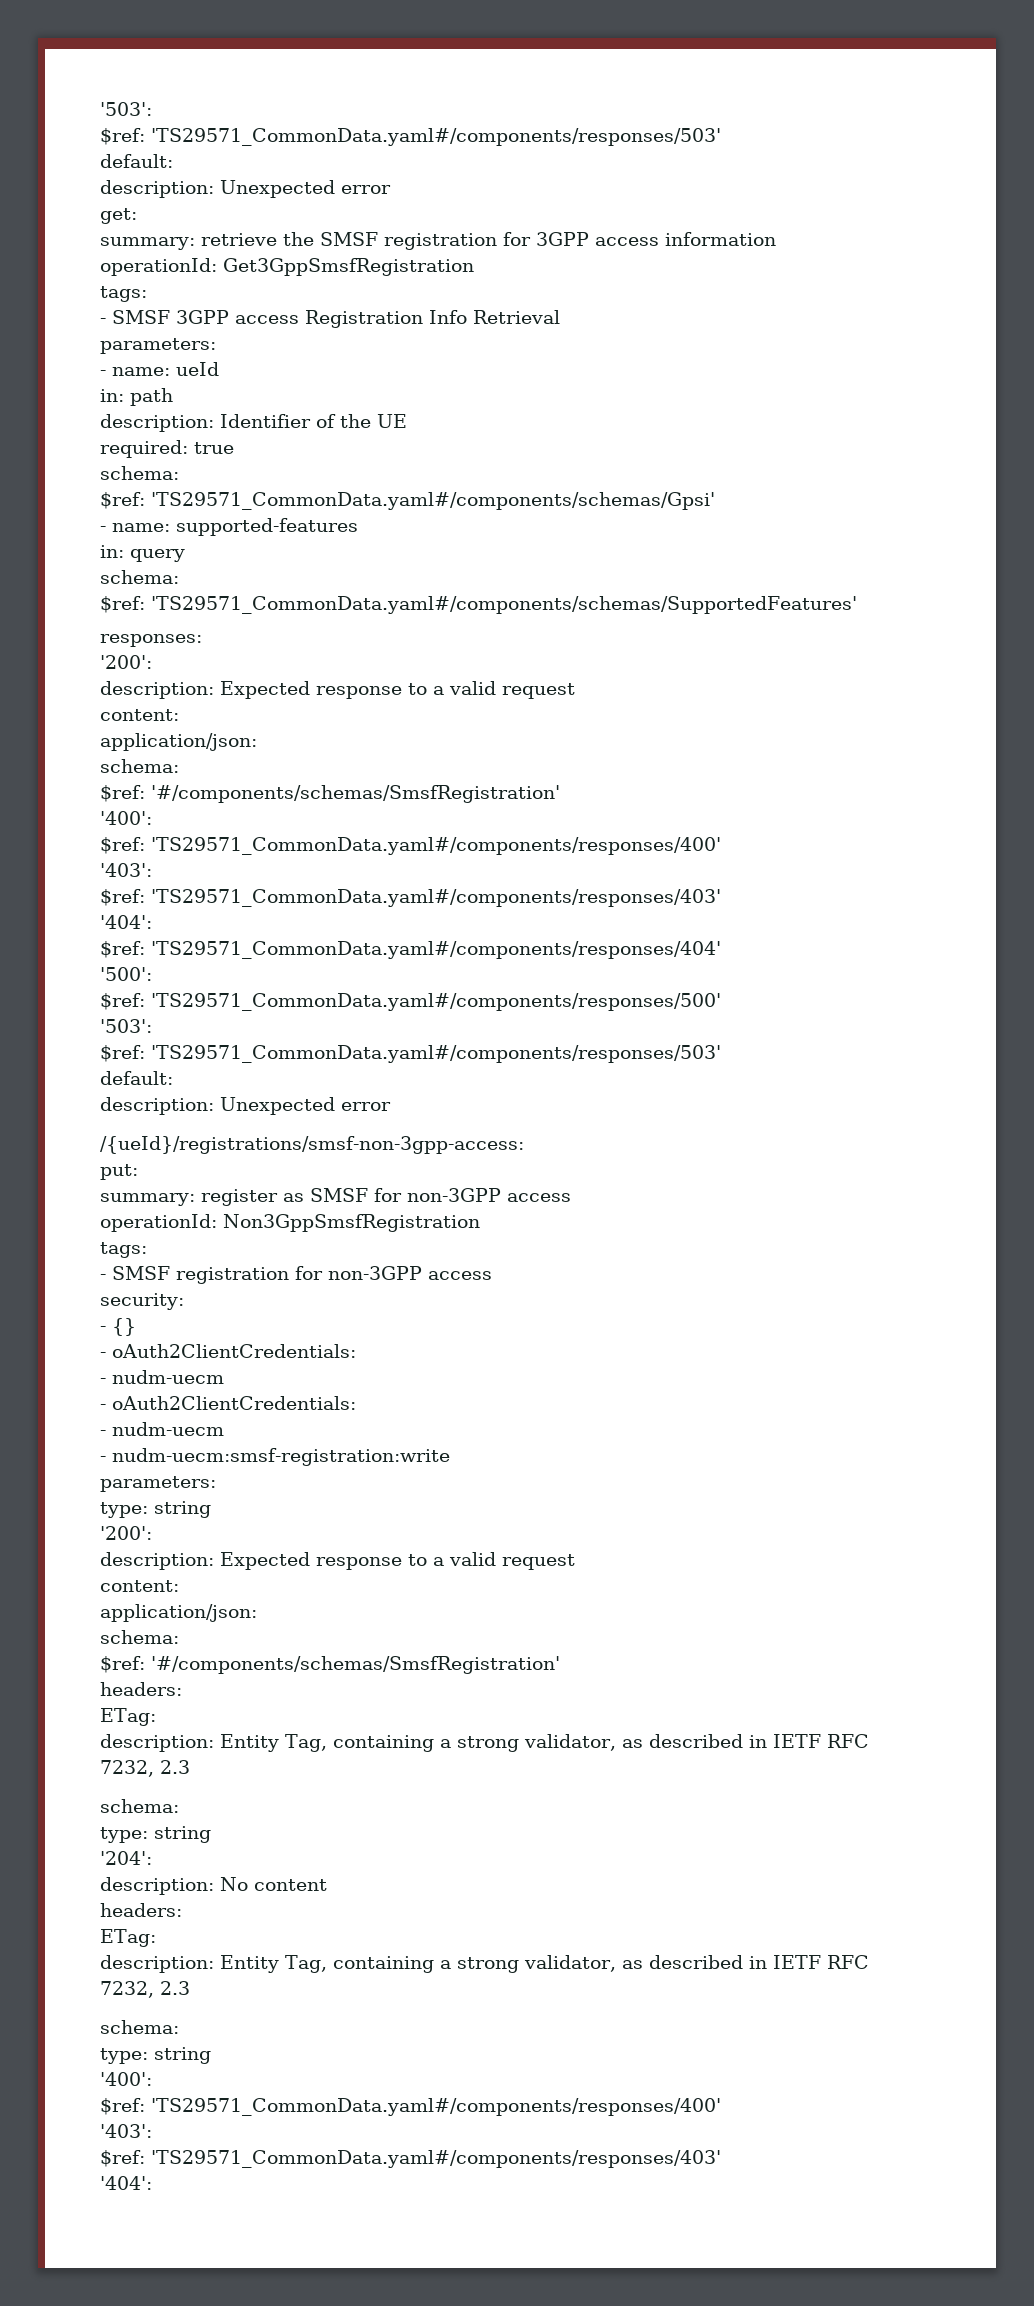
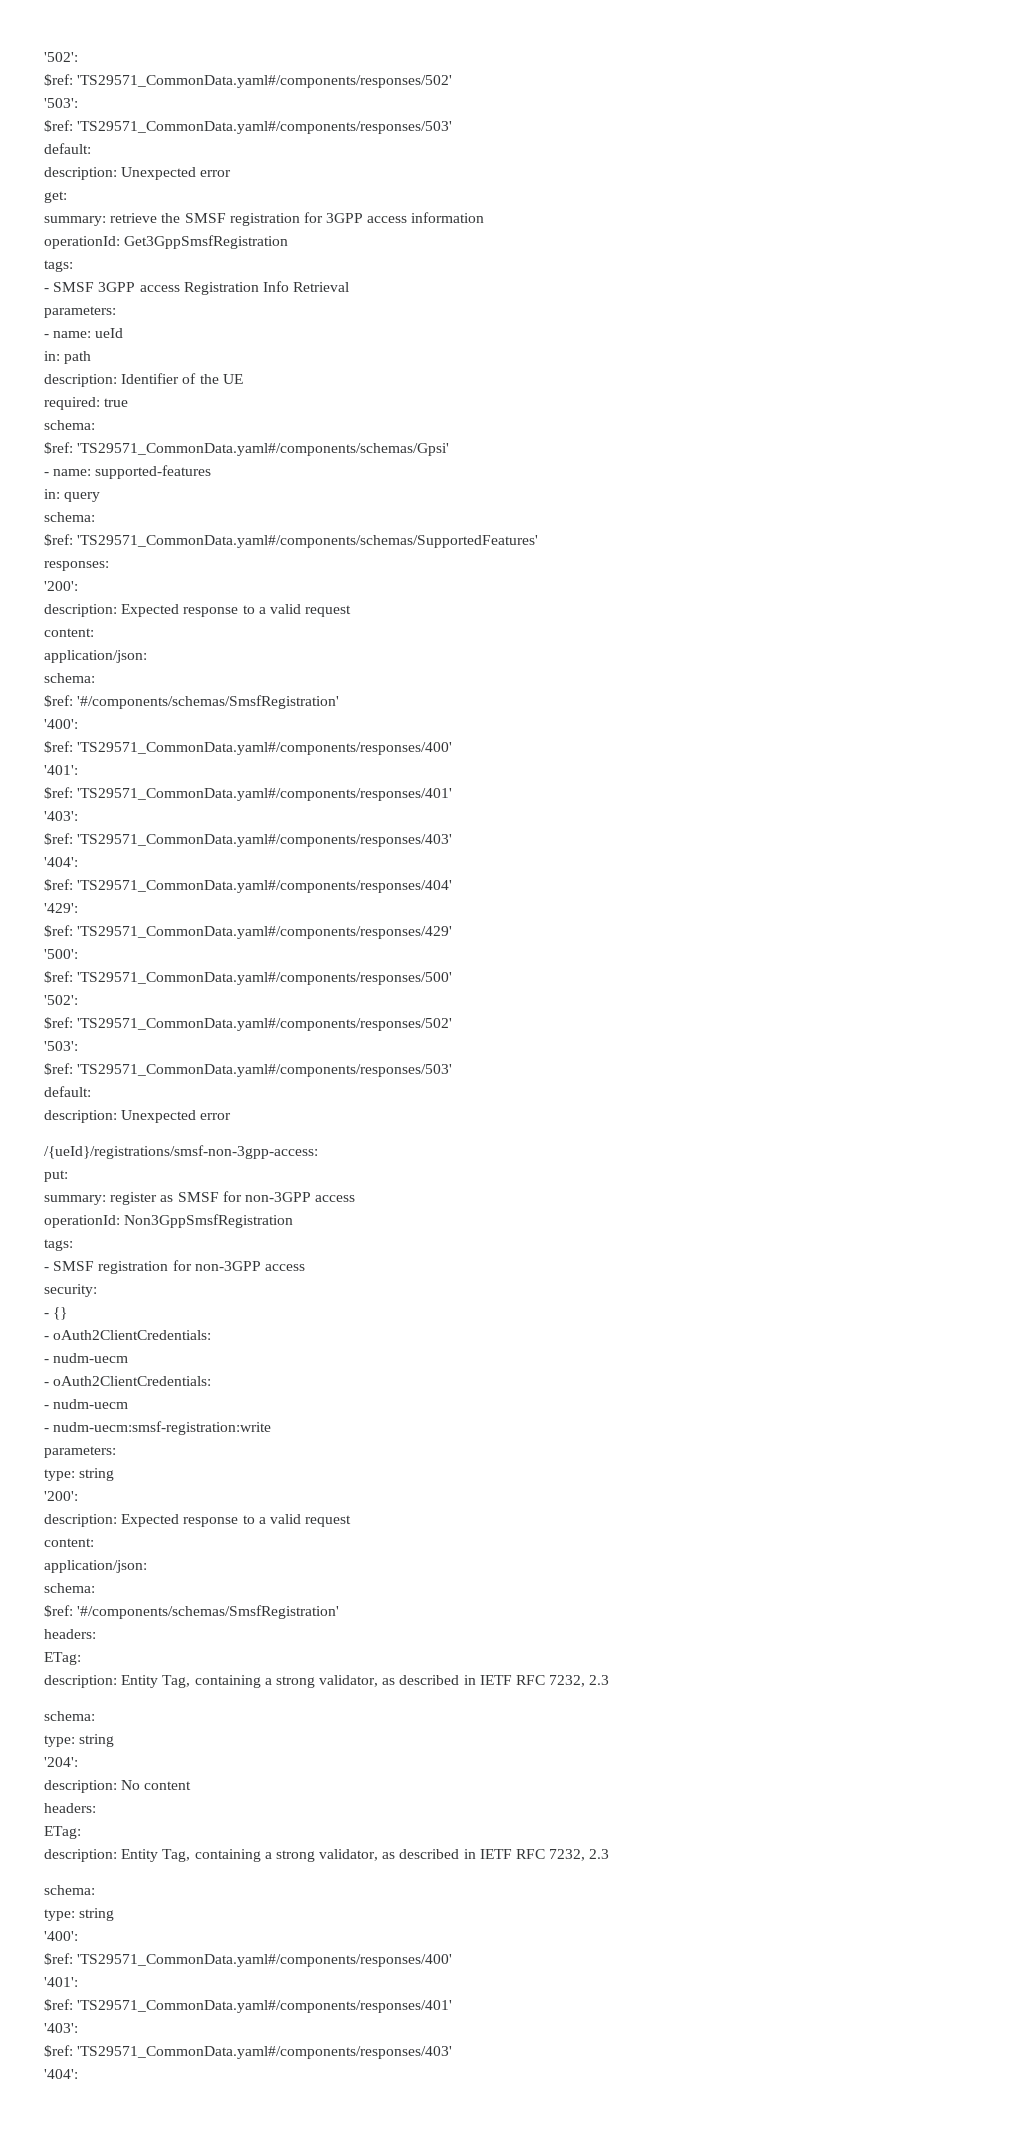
(100, 109) none -> [44,52,78,62] [44,74,453,88] '502': // $ref: 'TS29571_CommonData.yaml#/components/responses/502' //
(721, 846) none -> [44,765,78,775] [44,787,453,801] // '401': // $ref: 'TS29571_CommonData.yaml#/components/responses/401'
(721, 950) none -> [44,903,78,913] [44,925,453,939] // '429': // $ref: 'TS29571_CommonData.yaml#/components/responses/429'
(721, 1002) none -> [44,995,78,1005] [44,1017,453,1031] // '502': // $ref: 'TS29571_CommonData.yaml#/components/responses/502'
(721, 2107) none -> [44,1977,78,1987] [44,1999,453,2013] // '401': // $ref: 'TS29571_CommonData.yaml#/components/responses/401'

